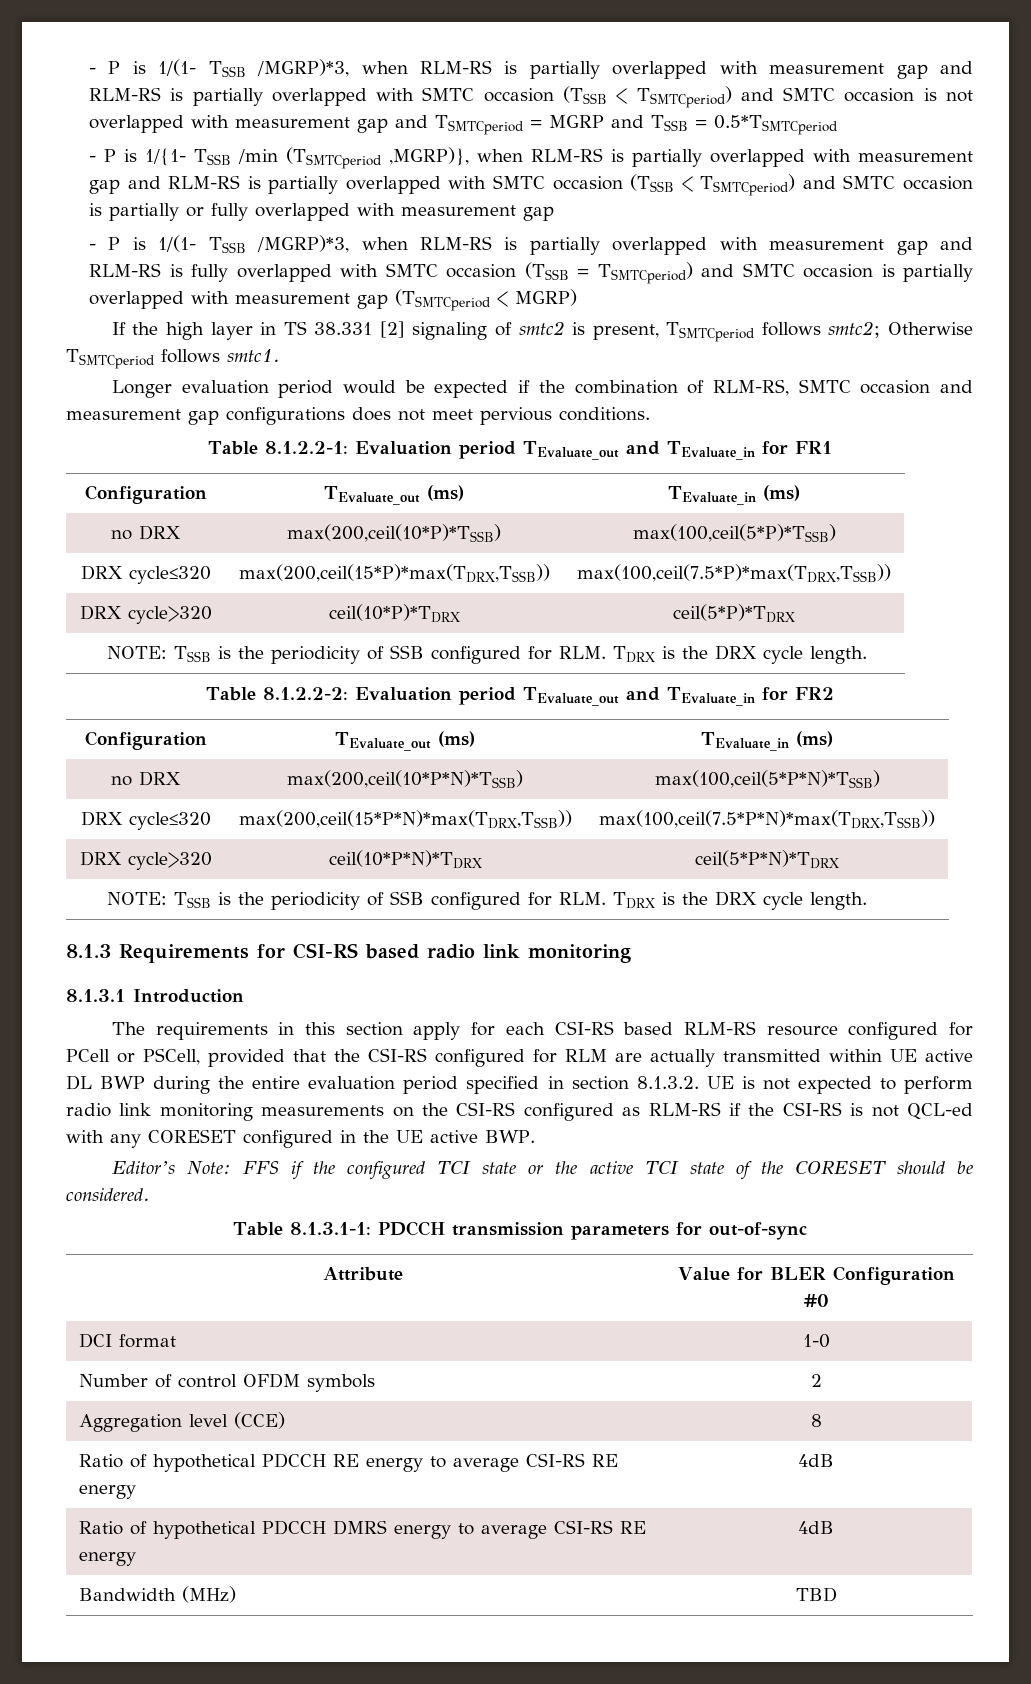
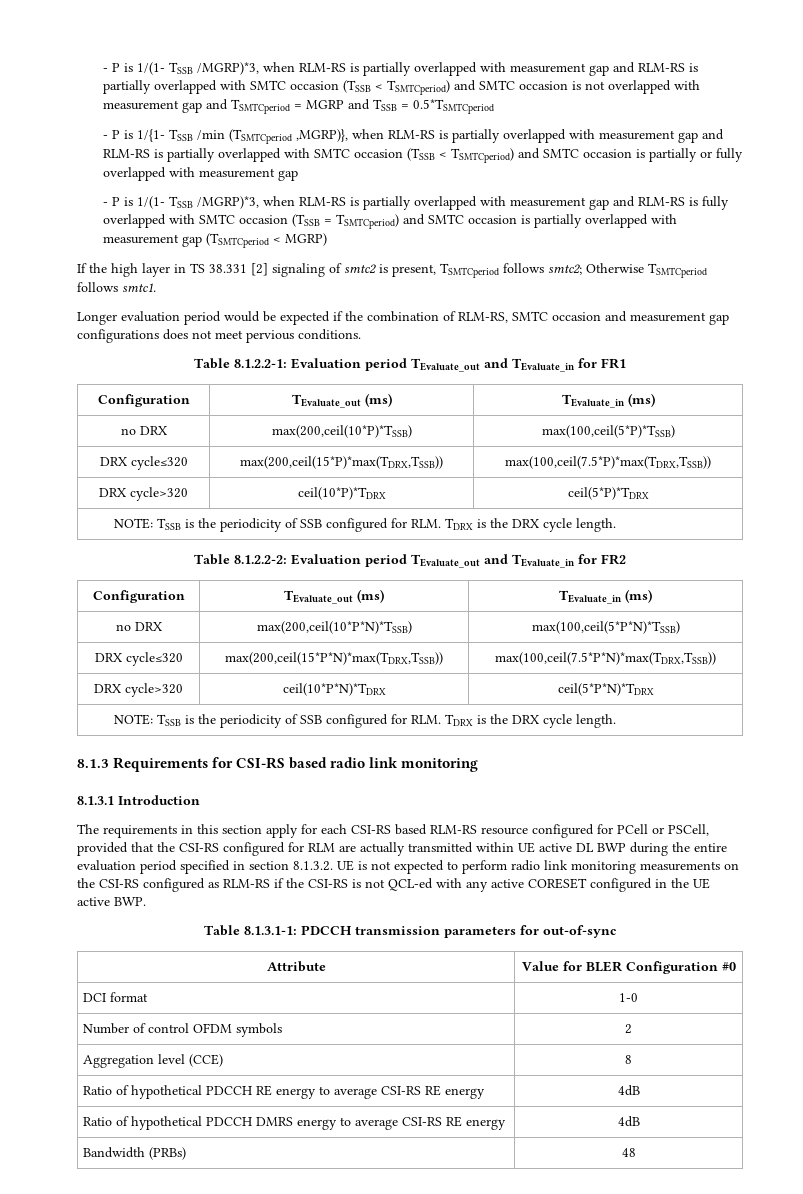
(141, 1141) none -> [491,879,524,888] active
[111,1161,974,1180] [66,1188,150,1201] // Editor’s Note: FFS if the configured TCI state or the active TCI state of the CORESET should be considered. -> (146, 901) none
[182,1586,237,1603] [795,1587,837,1602] (MHz) | TBD -> [148,1147,186,1160] [621,1148,636,1157] (PRBs) | 48

